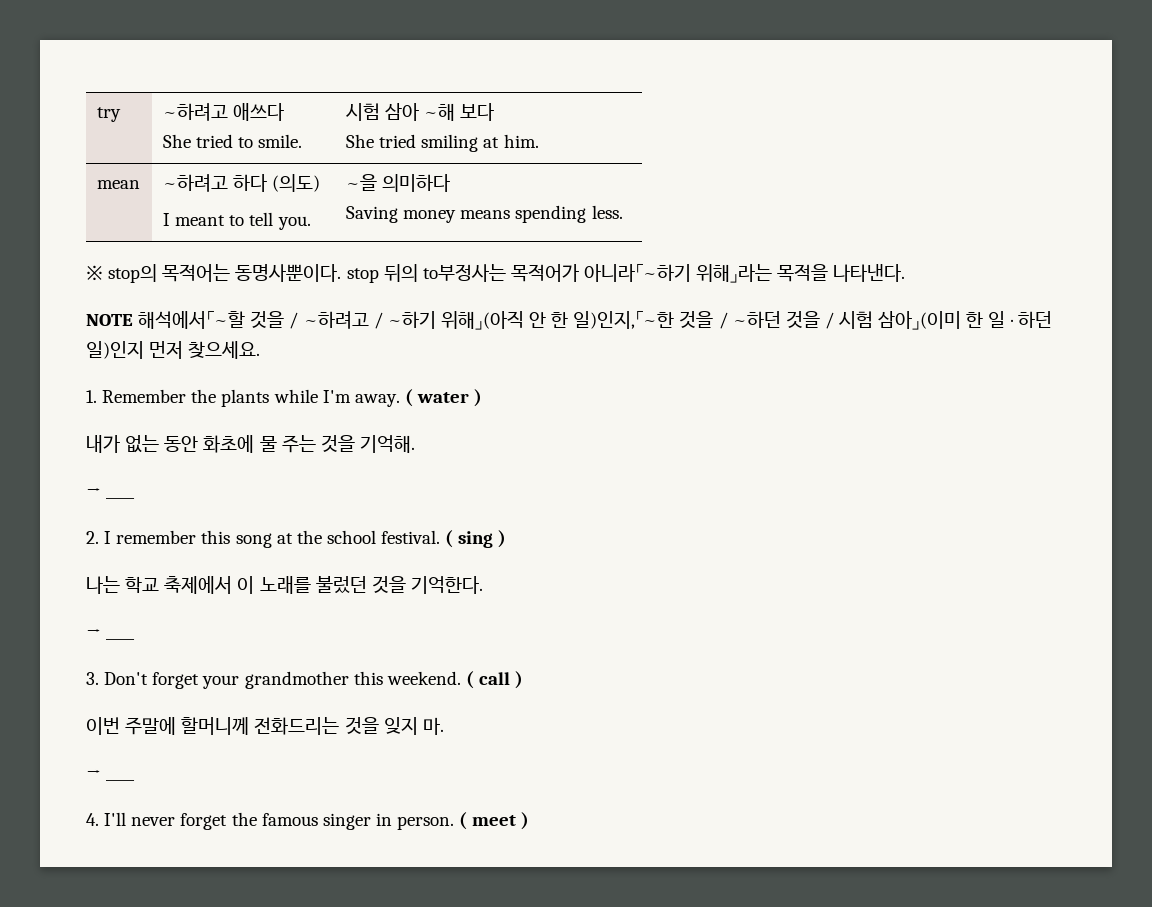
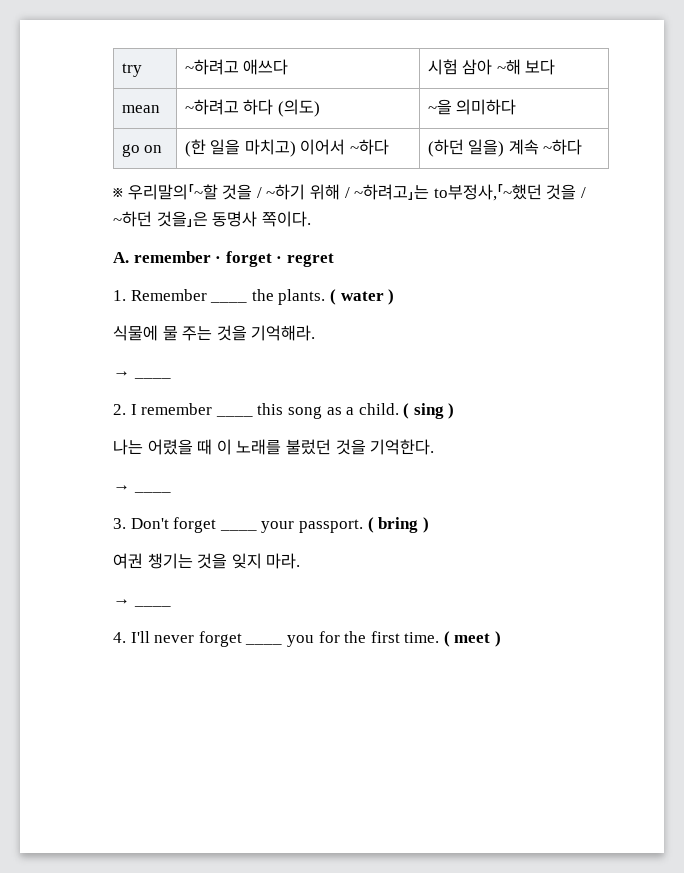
[163,134,303,148] // She tried to smile. -> (289, 67) none
[346,134,539,152] // She tried smiling at him. -> (556, 67) none
[163,212,311,230] [346,174,451,192] [346,205,623,223] [86,263,906,283] [86,310,1052,330] [86,341,261,359] [86,389,400,407] // I meant to tell you. | ~을 의미하다 // Saving money means spending less. // ※ stop의 목적어는 동명사뿐이다. stop 뒤의 to부정사는 목적어가 아니라「~하기 위해」라는 목적을 나타낸다. // NOTE 해석에서「~할 것을 / ~하려고 / ~하기 위해」(아직 안 한 일)인지,「~한 것을 / ~하던 것을 / 시험 삼아」(이미 한 일 · 하던 일)인지 먼저 찾으세요. // 1. Remember the plants while I'm away. -> [427,99,517,115] [121,144,163,157] [184,139,389,157] [427,139,583,157] [113,184,586,201] [113,211,311,227] [113,251,334,267] [113,289,207,301] [210,301,248,303] [251,289,326,305] | ~을 의미하다 // go on | (한 일을 마치고) 이어서 ~하다 | (하던 일을) 계속 ~하다 // ※ 우리말의「~할 것을 / ~하기 위해 / ~하려고」는 to부정사,「~했던 것을 / ~하던 것을」은 동명사 쪽이다. // A. remember · forget · regret // 1. Remember ____ the plants.
[86,435,255,453] 내가 없는 동안 화초에 -> [113,325,158,341] 식물에
[359,435,415,453] 기억해. -> [251,325,316,341] 기억해라.
(197, 537) none -> [215,415,253,417] ____
[276,530,441,544] at the school festival. -> [326,403,399,415] as a child.
[125,576,233,594] 학교 축제에서 -> [147,439,213,455] 어렸을 때
[202,671,524,689] [86,717,340,735] your grandmother this weekend. ( call ) // 이번 주말에 할머니께 전화드리는 -> [219,517,429,533] [113,553,193,569] ____ your passport. ( bring ) // 여권 챙기는
[422,717,444,735] 마. -> [266,553,301,569] 마라.
[231,812,455,830] the famous singer in person. -> [245,631,440,647] ____ you for the first time.

